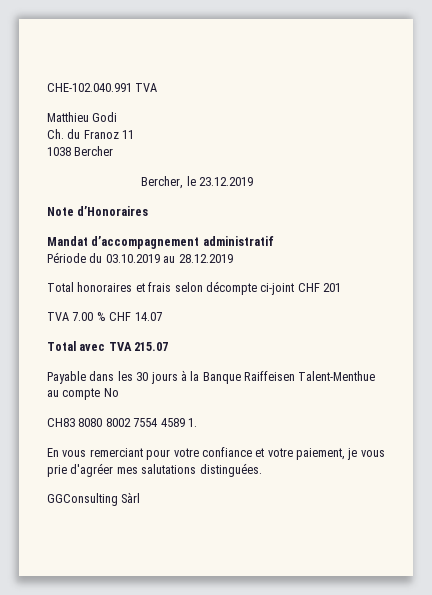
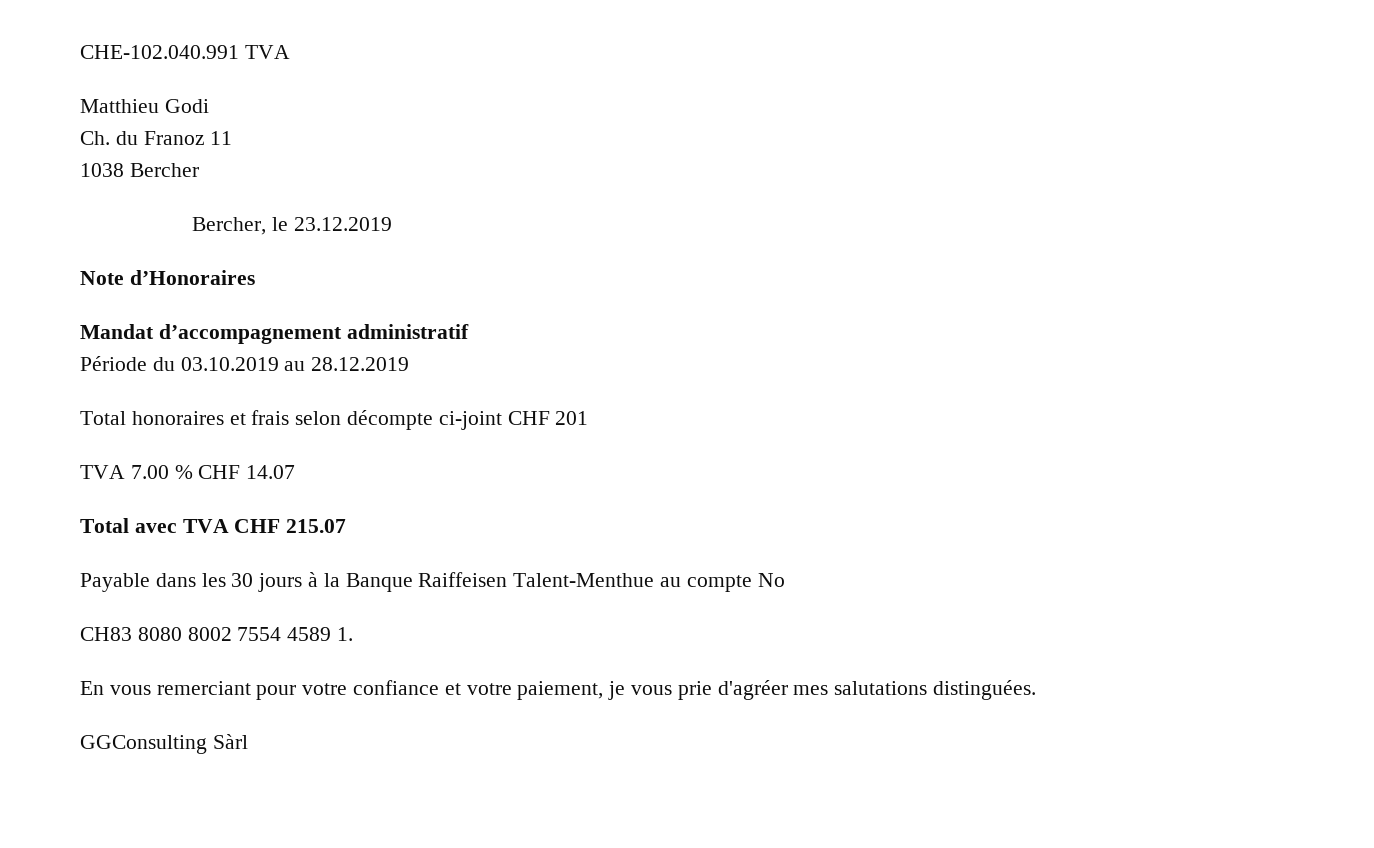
(132, 346) none -> [234,519,281,533] CHF

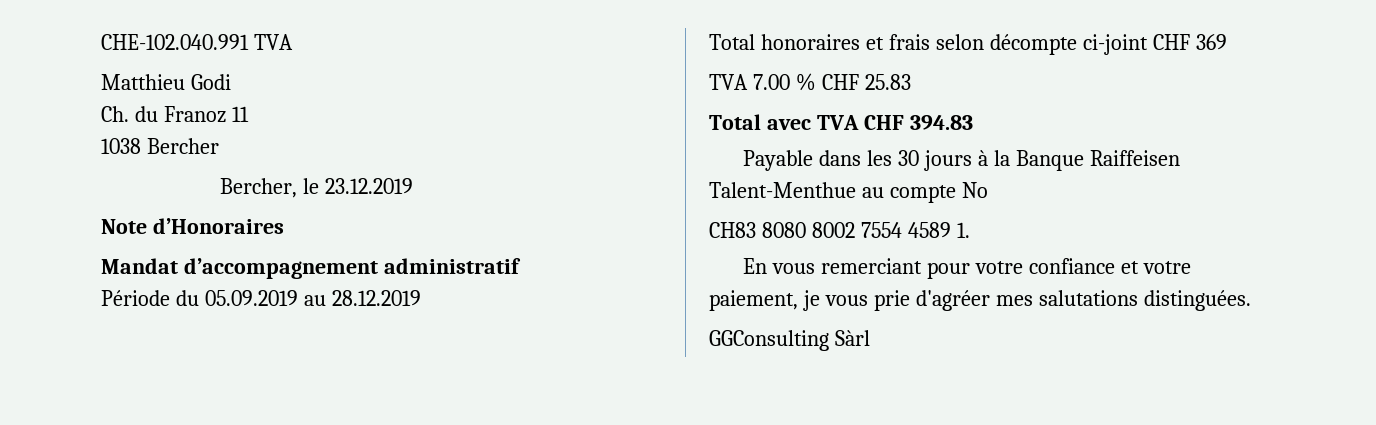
[180,357,279,371] 03.10.2019 -> [204,290,298,306] 05.09.2019
[555,411,589,425] 201 -> [1195,34,1227,50] 369
[246,465,296,479] 14.07 -> [864,74,911,90] 25.83
[286,519,347,533] 215.07 -> [909,115,973,130] 394.83

